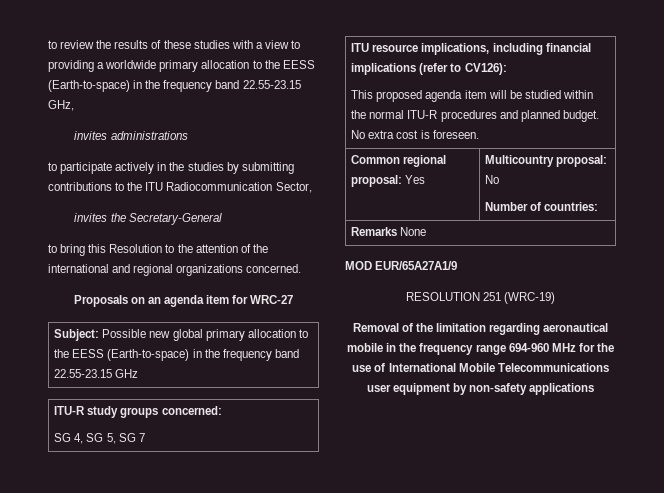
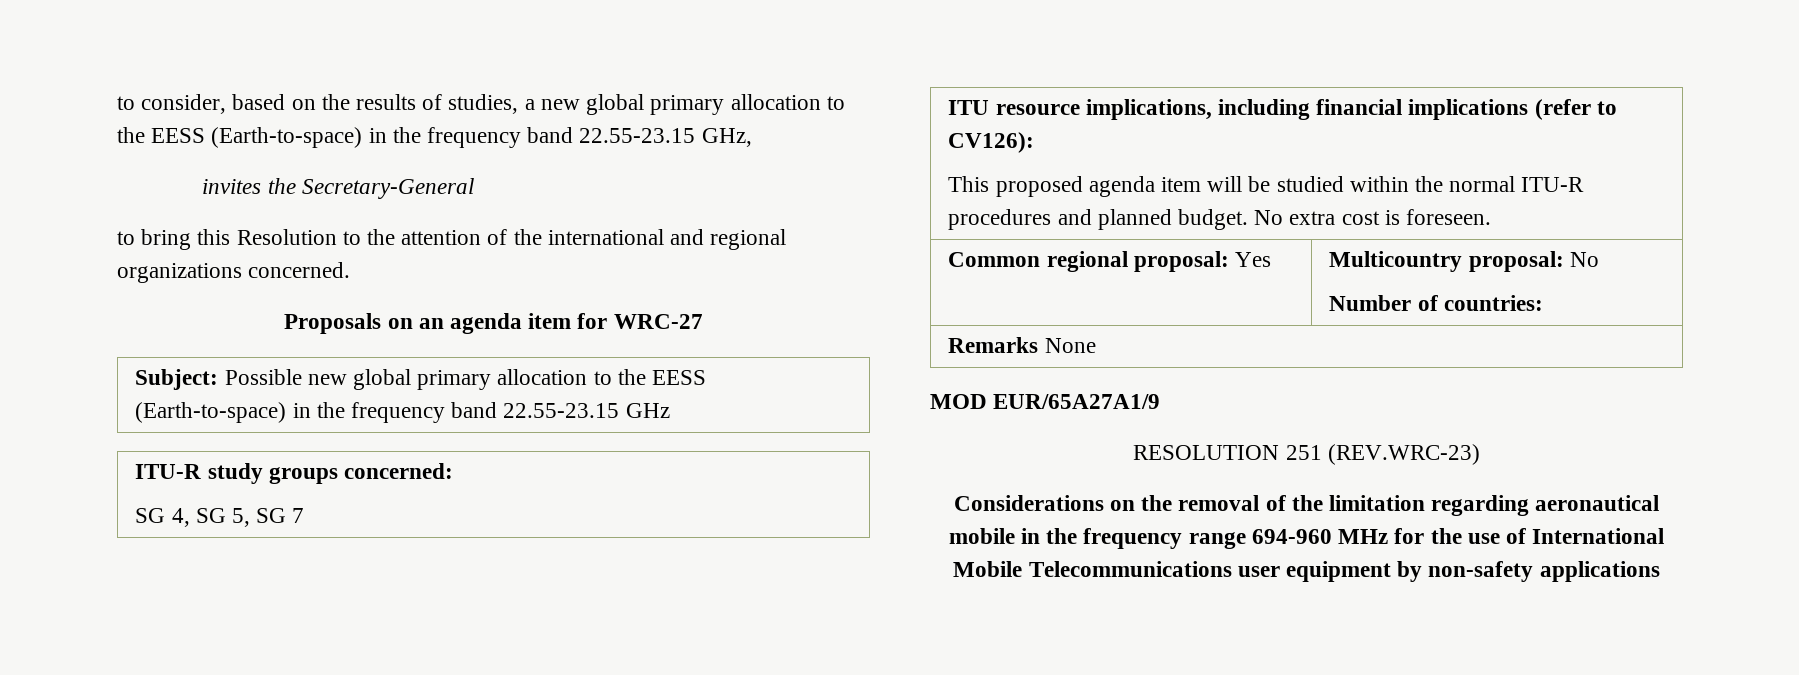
[48,40,301,49] [48,60,157,72] to review the results of these studies with a view to providing a worldwide -> [117,94,645,115] to consider, based on the results of studies, a new global
[74,131,188,140] [48,162,294,174] [48,182,312,193] // invites administrations // to participate actively in the studies by submitting contributions to the ITU Radiocommunication Sector, -> (752, 137) none
[504,292,556,304] [352,323,399,332] (WRC-19) // Removal -> [1327,444,1480,465] [953,495,1260,511] (REV.WRC-23) // Considerations on the removal

